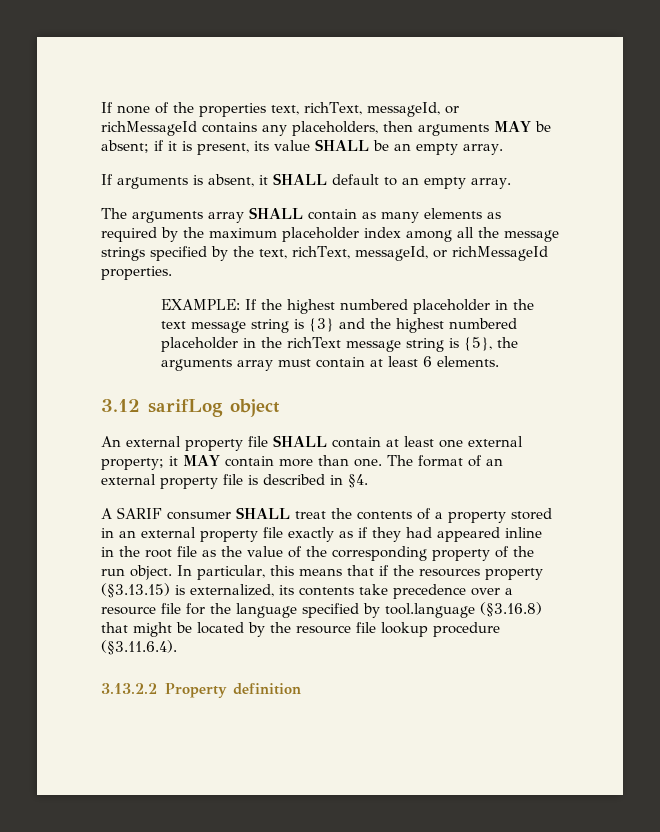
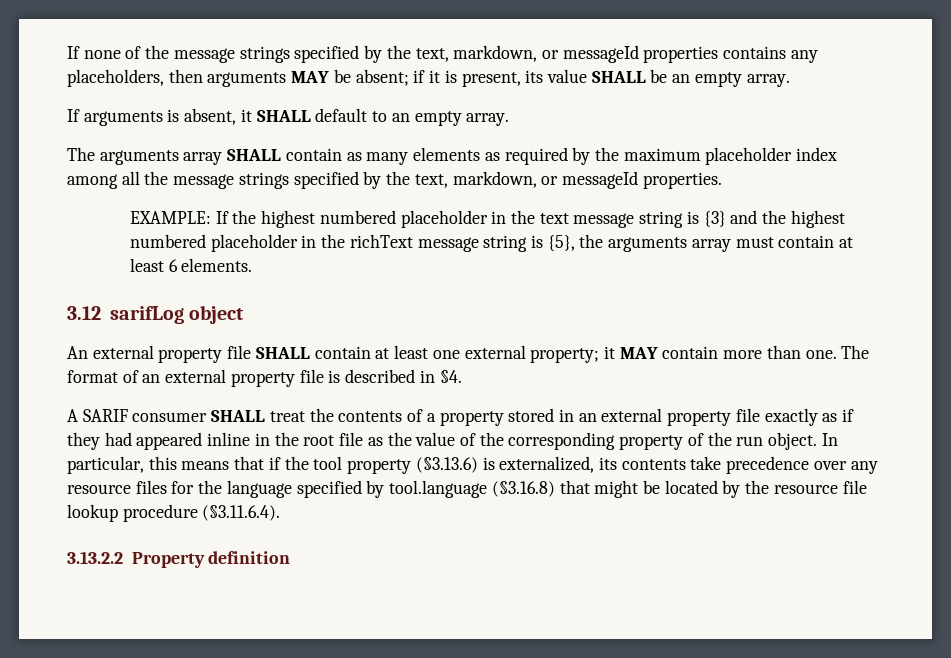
[199,102,459,117] [101,121,197,136] properties text, richText, messageId, or richMessageId -> [173,45,719,63] message strings specified by the text, markdown, or messageId properties
[292,246,548,261] richText, messageId, or richMessageId -> [452,171,638,189] markdown, or messageId
[419,568,543,580] [101,583,170,598] resources property (§3.13.15) -> [313,456,478,474] tool property (§3.13.6)
[505,588,513,595] [101,603,181,615] a resource file -> [850,461,878,474] [67,480,167,494] any resource files

